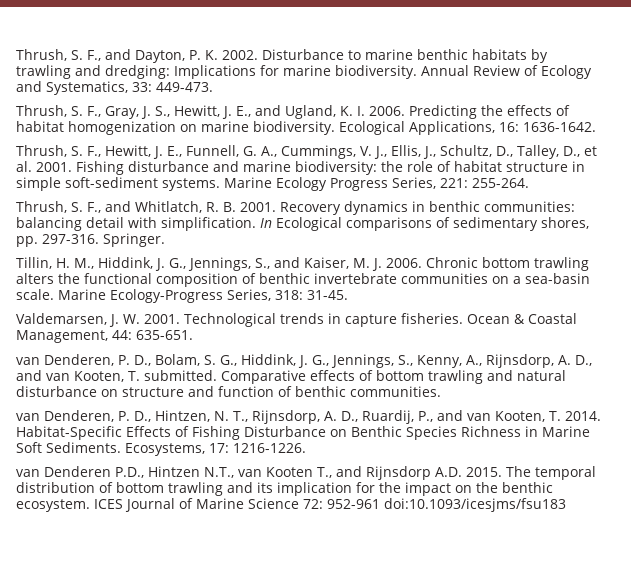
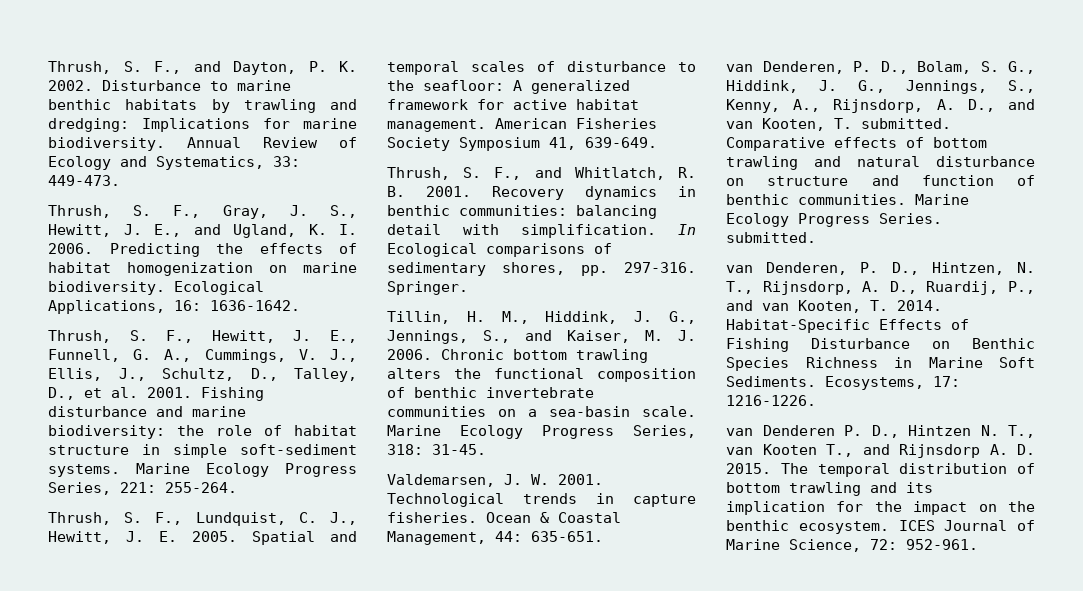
(529, 183) none -> [48,512,357,526] [48,531,357,545] [387,61,696,75] [387,80,630,94] [387,99,639,110] [387,118,657,132] [387,137,657,151] // Thrush, S. F., Lundquist, C. J., Hewitt, J. E. 2005. Spatial and temporal scales of disturbance to the seafloor: A generalized framework for active habitat management. American Fisheries Society Symposium 41, 639-649.
[110,289,223,303] Ecology-Progress -> [460,425,614,439] Ecology Progress
(441, 391) none -> [915,194,969,205] [726,213,942,227] [726,232,816,243] Marine Ecology Progress Series. submitted.
[115,466,234,478] P.D., Hintzen N.T., -> [844,425,1035,438] P. D., Hintzen N. T.,
[434,467,462,477] A.D. -> [989,444,1035,455] A. D.
[248,498,566,512] Science 72: 952-961 doi:10.1093/icesjms/fsu183 -> [789,539,978,552] Science, 72: 952-961.

